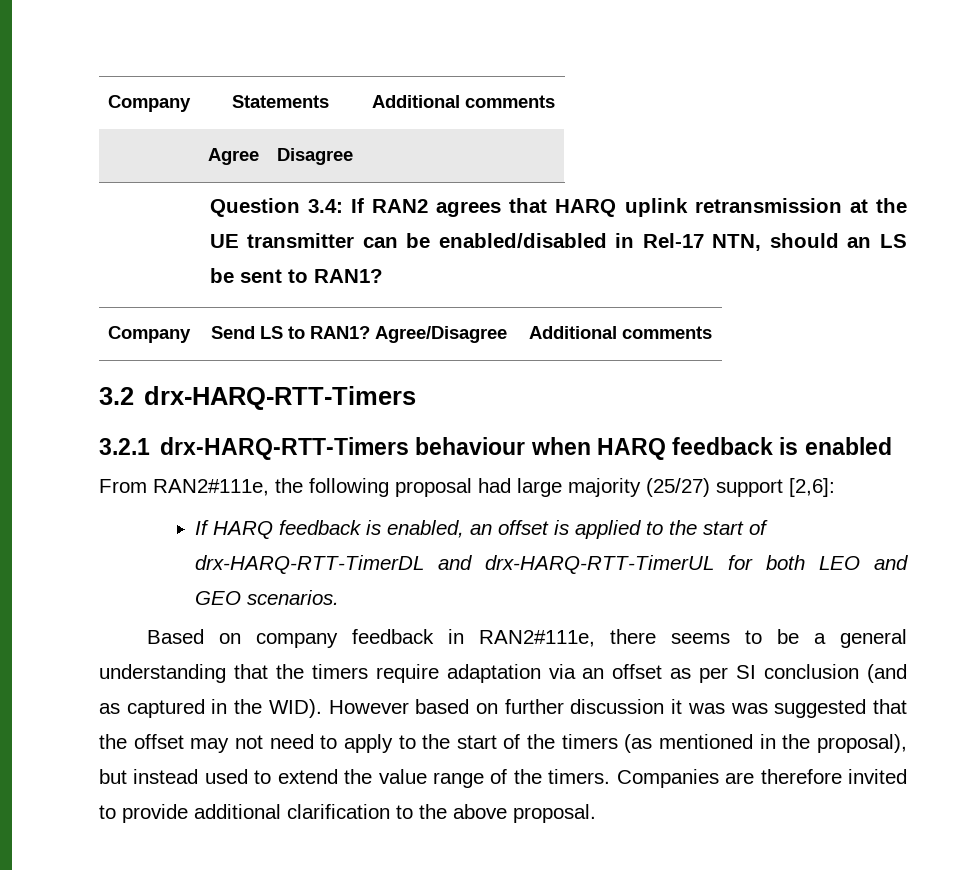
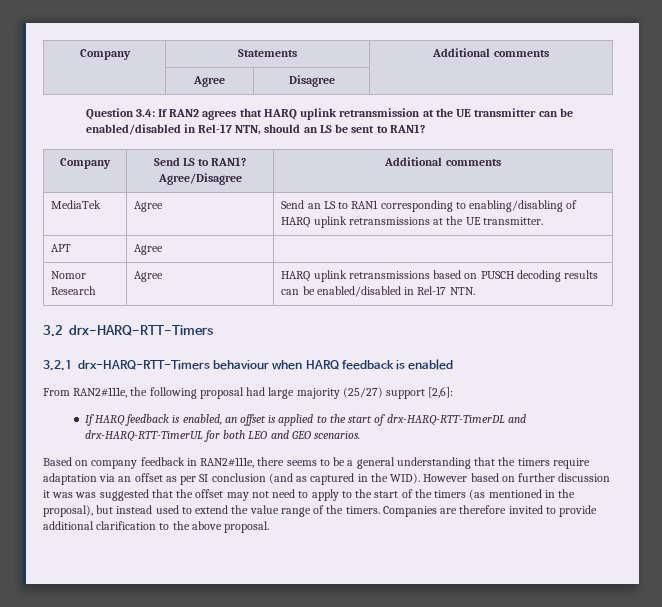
(712, 332) none -> [51,200,102,209] [134,201,164,212] [281,200,578,212] [281,216,543,228] [51,244,72,252] [134,244,164,255] [51,271,87,279] [51,286,97,295] [134,271,164,282] [281,270,599,282] [281,286,475,297] // MediaTek | Agree | Send an LS to RAN1 corresponding to enabling/disabling of HARQ uplink retransmissions at the UE transmitter. // APT | Agree | // Nomor Research | Agree | HARQ uplink retransmissions based on PUSCH decoding results can be enabled/disabled in Rel-17 NTN.

